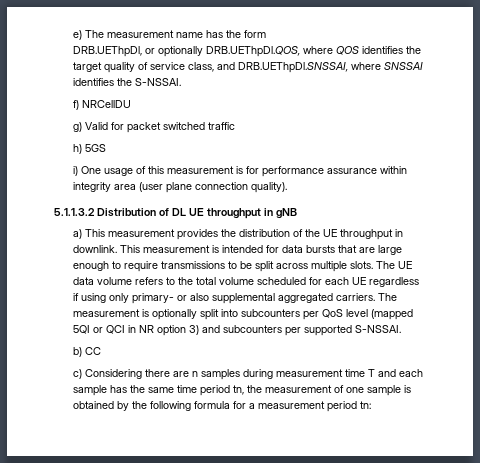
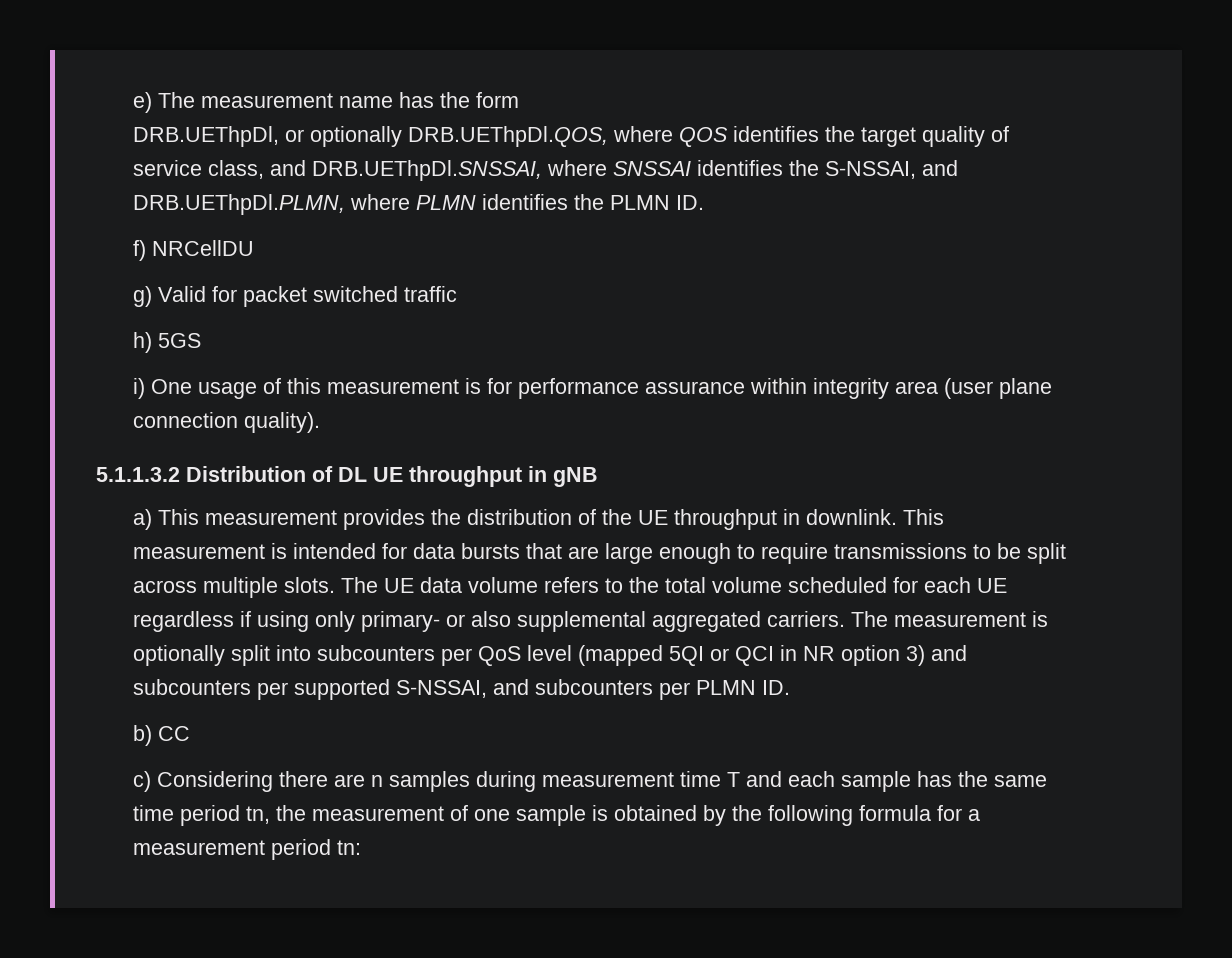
[134,78,181,86] S-NSSAI. -> [824,160,958,179] [132,194,704,215] S-NSSAI, and DRB.UEThpDl.PLMN, where PLMN identifies the PLMN ID.
[354,325,401,333] S-NSSAI. -> [395,679,790,700] S-NSSAI, and subcounters per PLMN ID.

